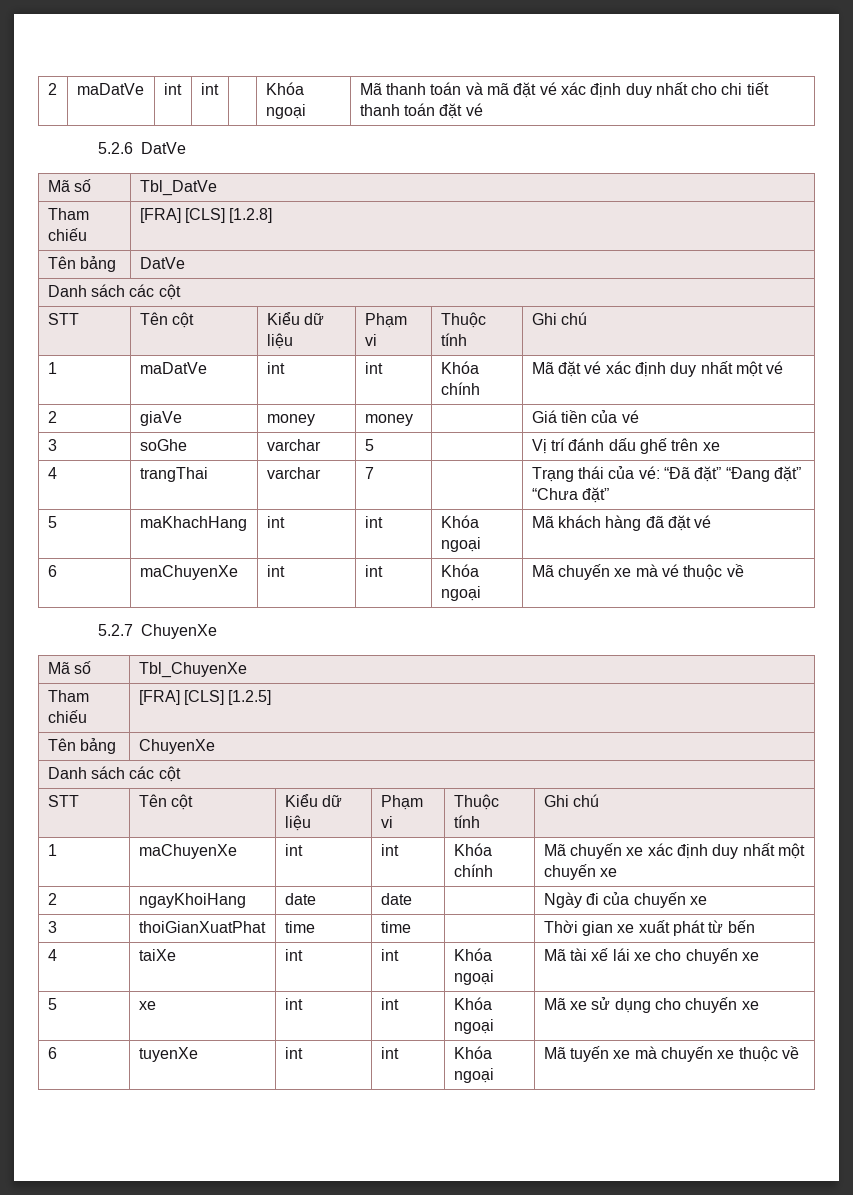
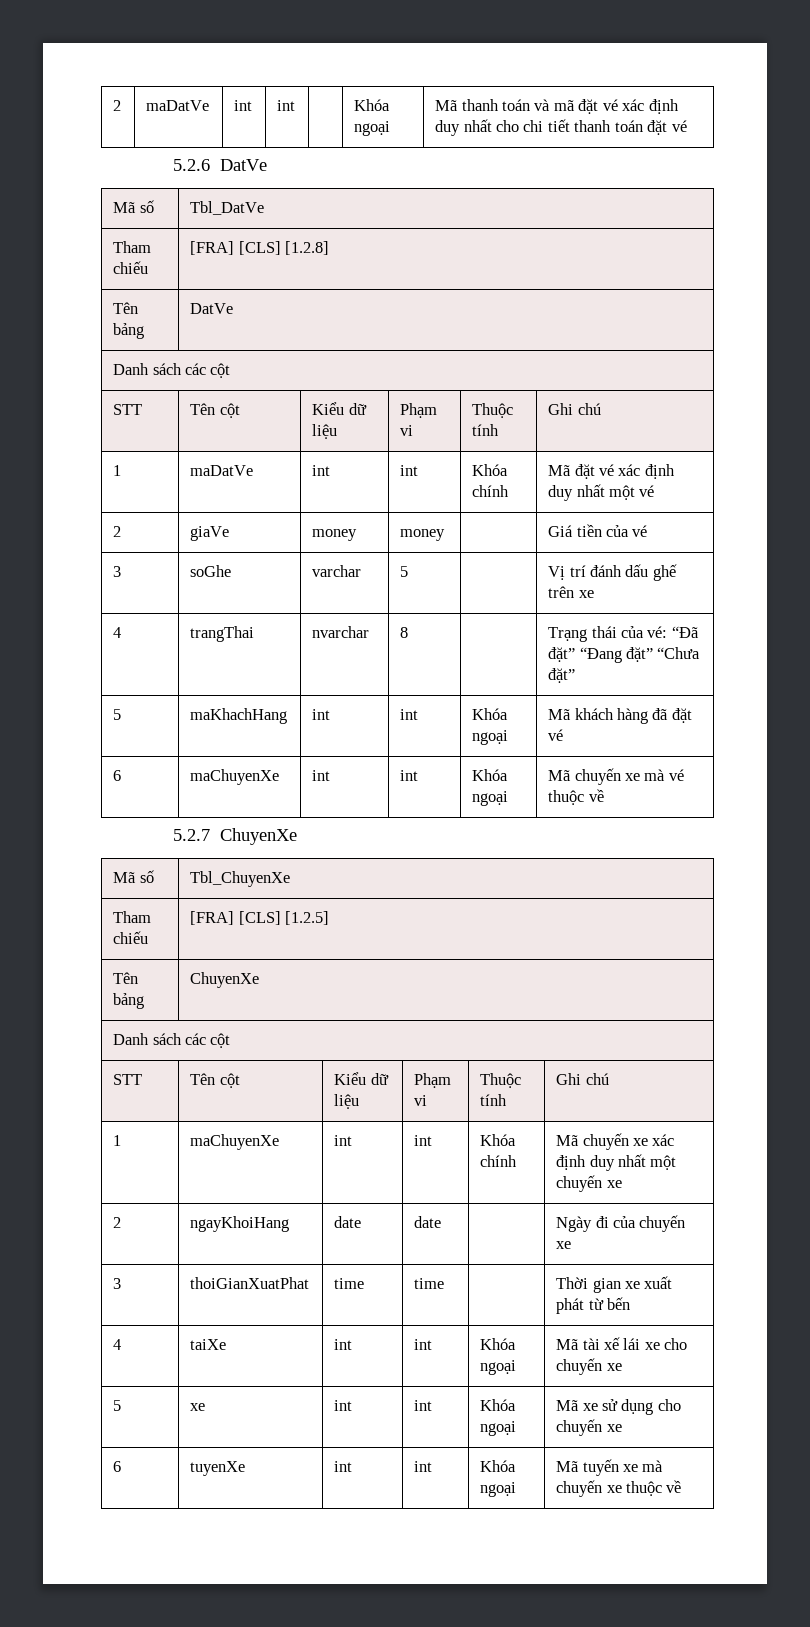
[266,467,321,479] [364,467,374,479] varchar | 7 -> [312,626,370,638] [400,627,409,638] nvarchar | 8

